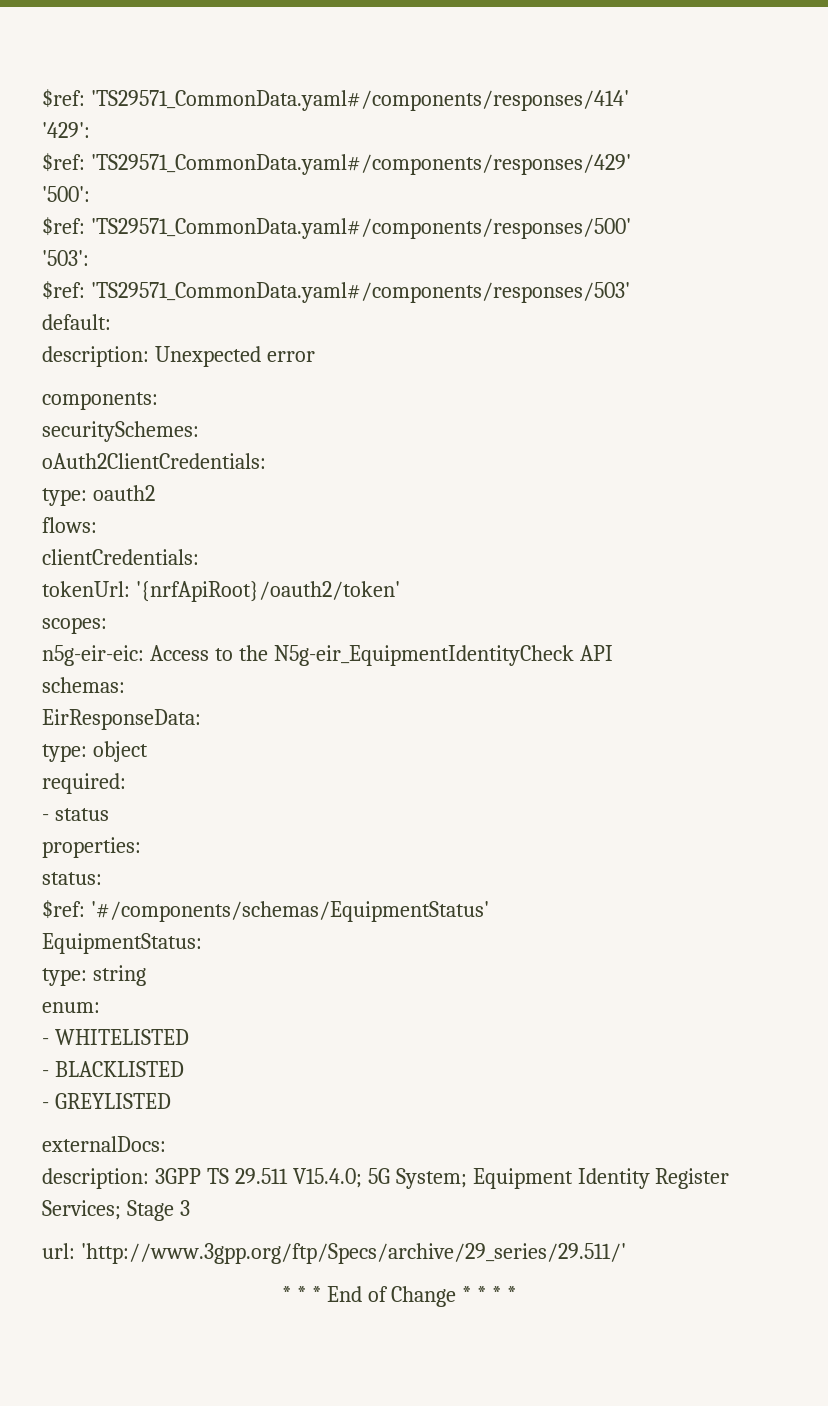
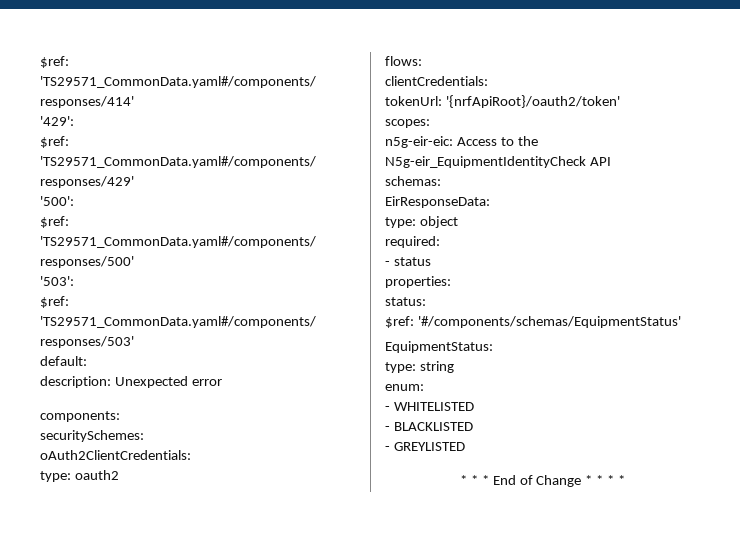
[42,1136,166,1152] [42,1168,730,1189] [42,1200,190,1221] [42,1243,626,1264] // externalDocs: // description: 3GPP TS 29.511 V15.4.0; 5G System; Equipment Identity Register Services; Stage 3 // url: 'http://www.3gpp.org/ftp/Specs/archive/29_series/29.511/' -> (465, 446) none

